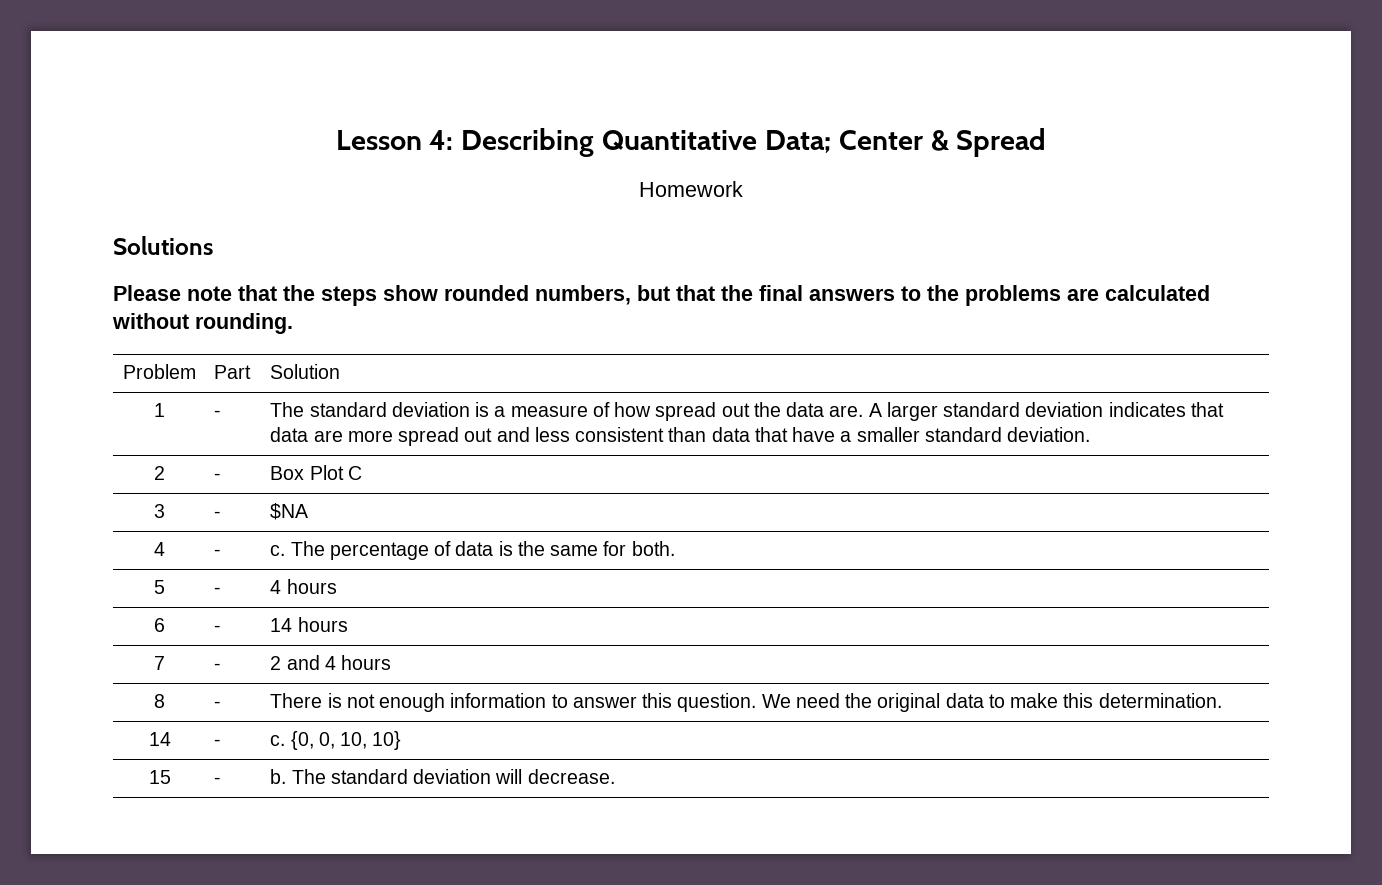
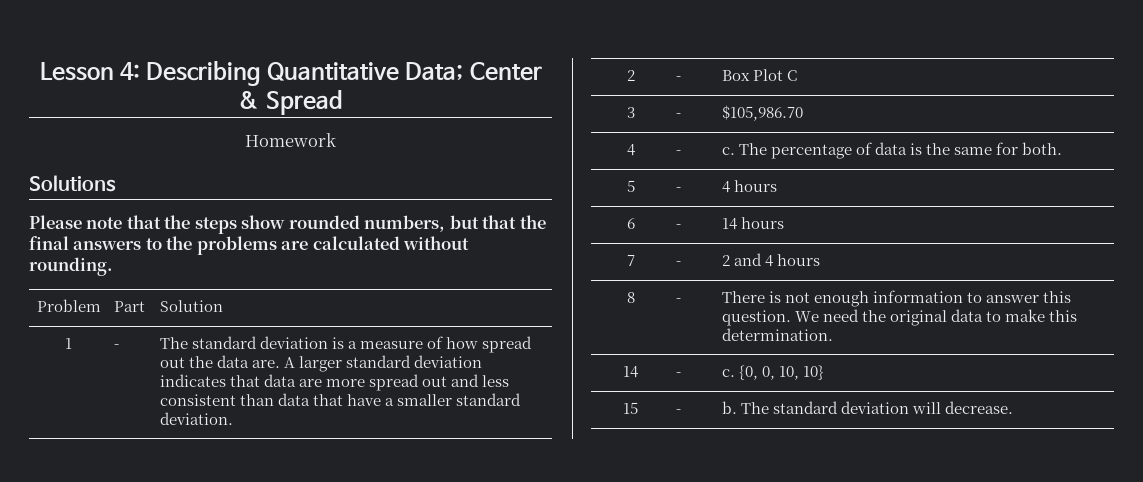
[270,503,309,520] $NA -> [721,105,803,121] $105,986.70

